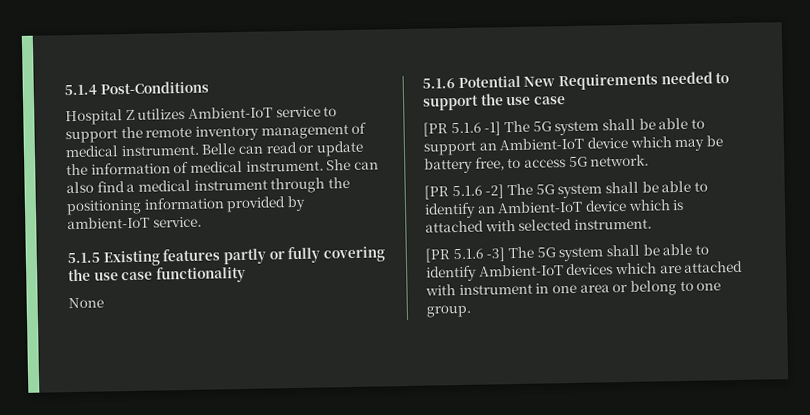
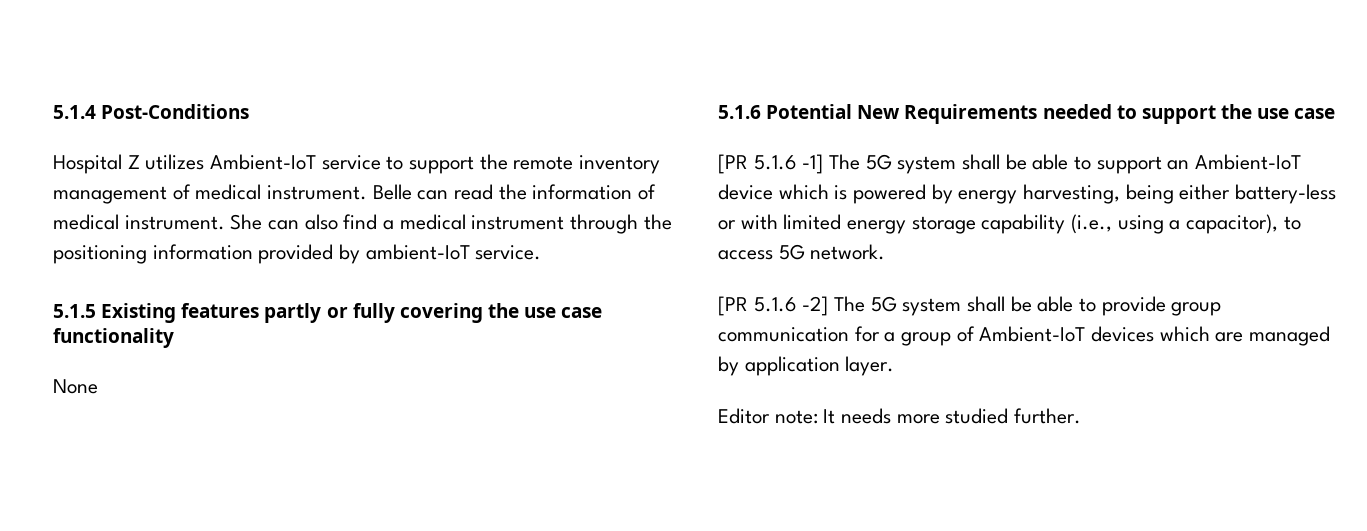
[298,140,364,157] or update -> (494, 192) none
[674,135,723,152] [424,157,505,174] may be battery free, -> [834,184,1337,204] [718,214,1279,234] is powered by energy harvesting, being either battery-less or with limited energy storage capability (i.e., using a capacitor),
[424,199,685,219] [425,218,652,233] [425,243,709,263] [426,260,744,282] [425,280,722,296] [426,304,471,318] identify an Ambient-IoT device which is attached with selected instrument. // [PR 5.1.6 -3] The 5G system shall be able to identify Ambient-IoT devices which are attached with instrument in one area or belong to one group. -> [1101,296,1222,316] [718,326,1331,346] [718,356,895,376] [718,408,1082,424] provide group communication for a group of Ambient-IoT devices which are managed by application layer. // Editor note: It needs more studied further.

